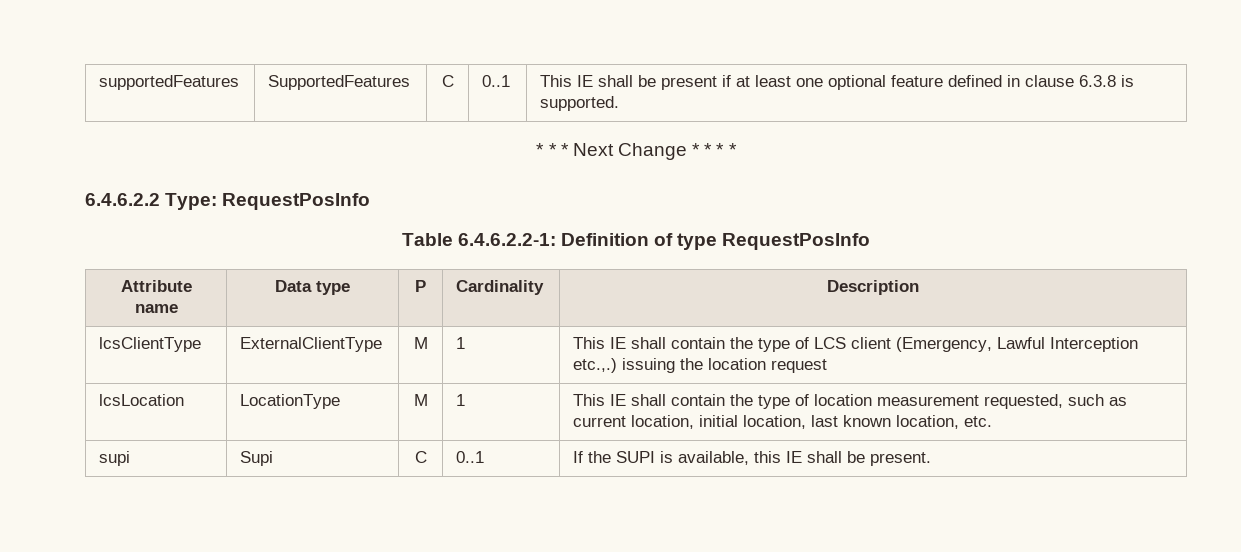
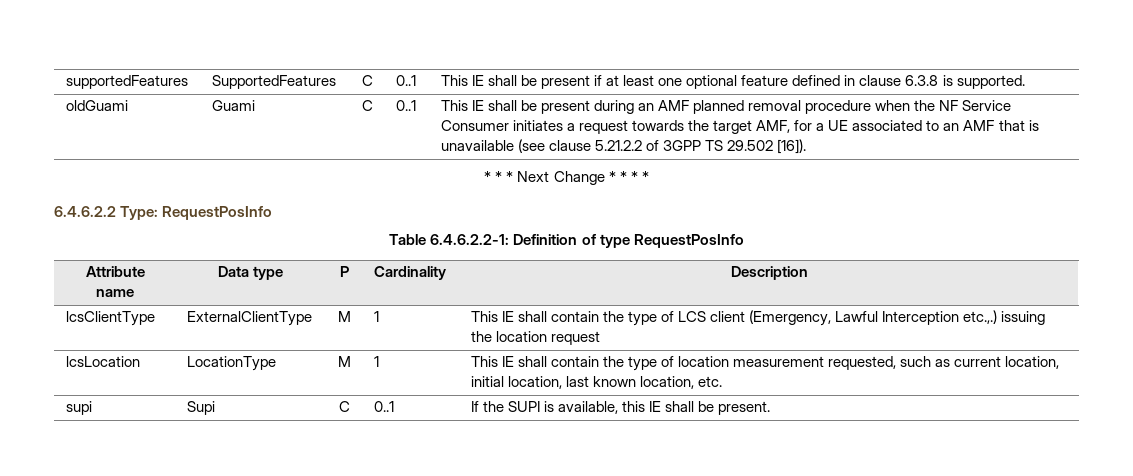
(620, 103) none -> [65,100,128,111] [211,100,255,111] [361,100,373,111] [395,100,416,111] [440,100,1012,114] [440,120,1039,134] [440,139,807,154] // oldGuami | Guami | C | 0..1 | This IE shall be present during an AMF planned removal procedure when the NF Service Consumer initiates a request towards the target AMF, for a UE associated to an AMF that is unavailable (see clause 5.21.2.2 of 3GPP TS 29.502 [16]).

